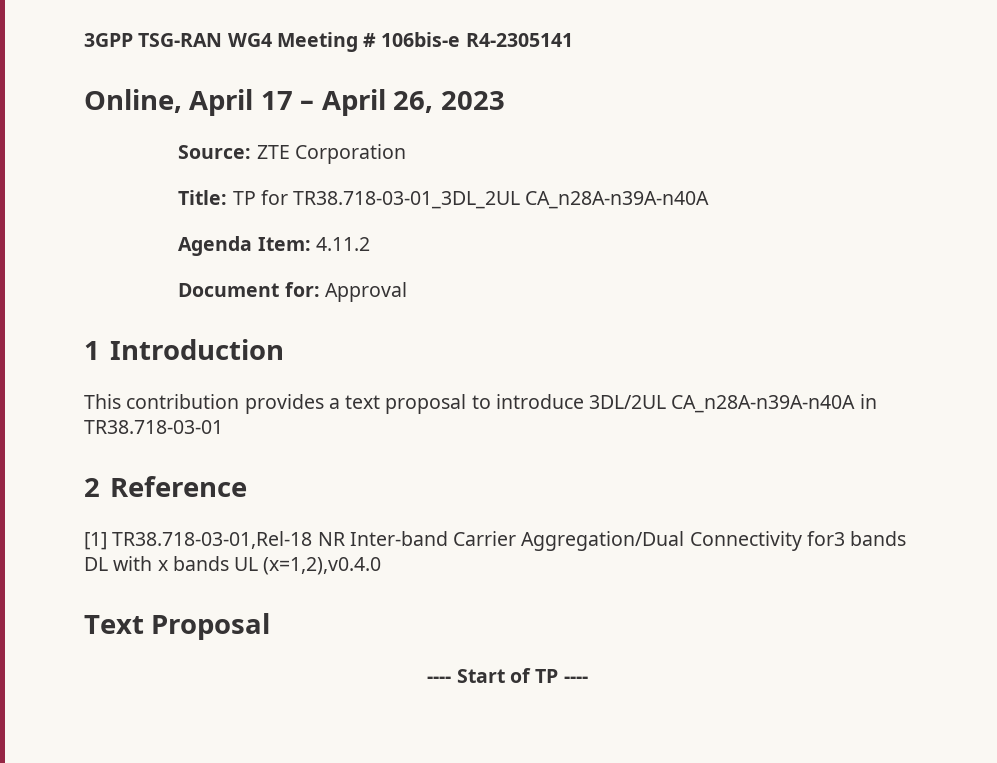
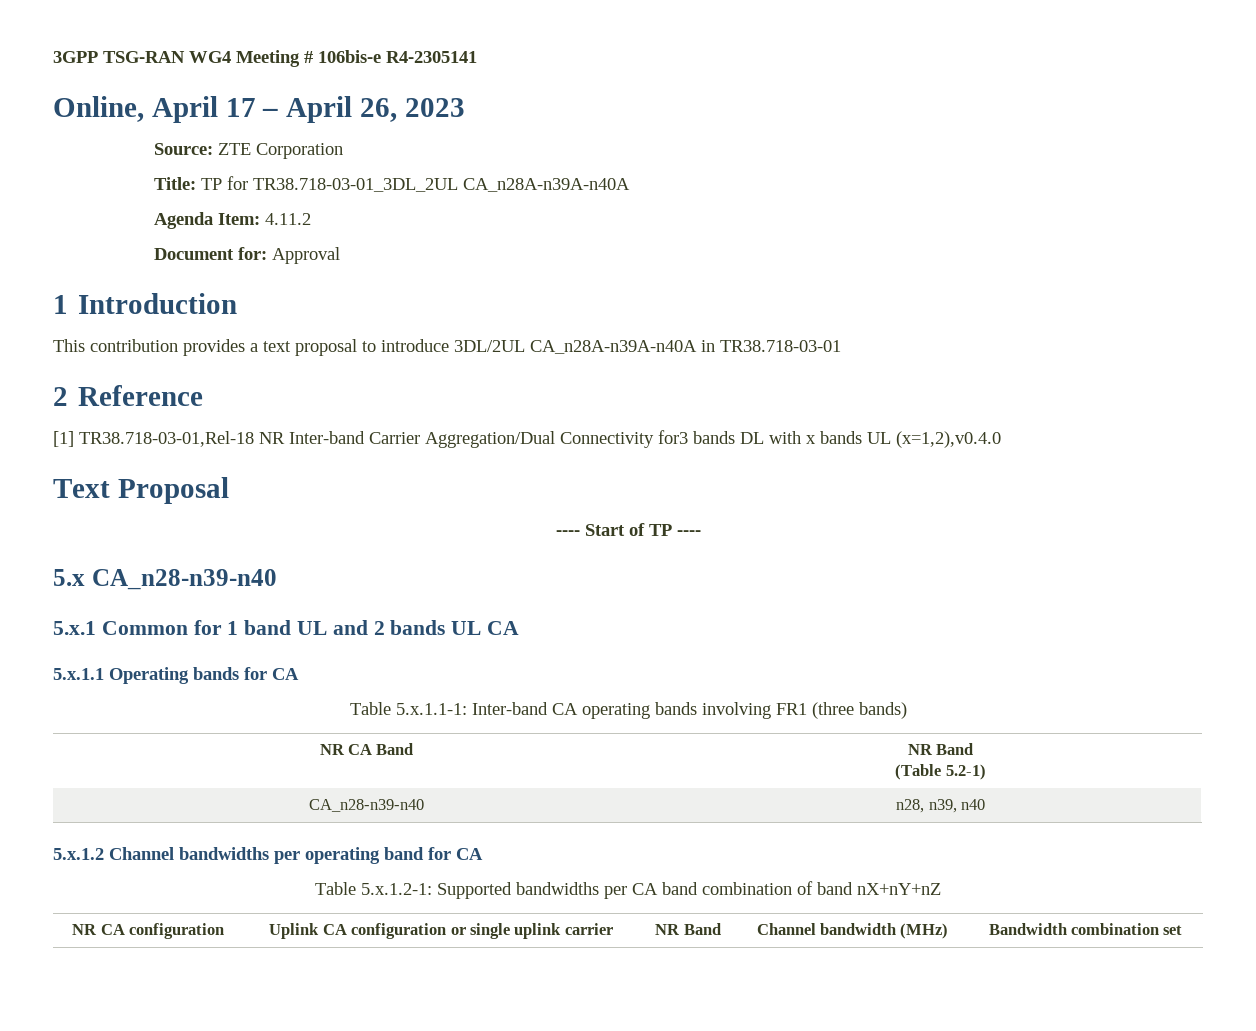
(588, 679) none -> [53,569,277,590] [53,620,520,635] [53,667,299,684] [349,702,907,719] [319,743,414,755] [907,743,974,755] [895,764,986,780] [309,799,424,812] [896,799,985,813] [53,847,483,864] [315,881,941,899] [72,923,224,939] [269,923,613,939] [655,923,721,935] [756,923,949,939] [988,923,1183,935] // 5.x CA_n28-n39-n40 // 5.x.1 Common for 1 band UL and 2 bands UL CA // 5.x.1.1 Operating bands for CA // Table 5.x.1.1-1: Inter-band CA operating bands involving FR1 (three bands) // NR CA Band | NR Band // (Table 5.2-1) // CA_n28-n39-n40 | n28, n39, n40 // 5.x.1.2 Channel bandwidths per operating band for CA // Table 5.x.1.2-1: Supported bandwidths per CA band combination of band nX+nY+nZ // NR CA configuration | Uplink CA configuration or single uplink carrier | NR Band | Channel bandwidth (MHz) | Bandwidth combination set

